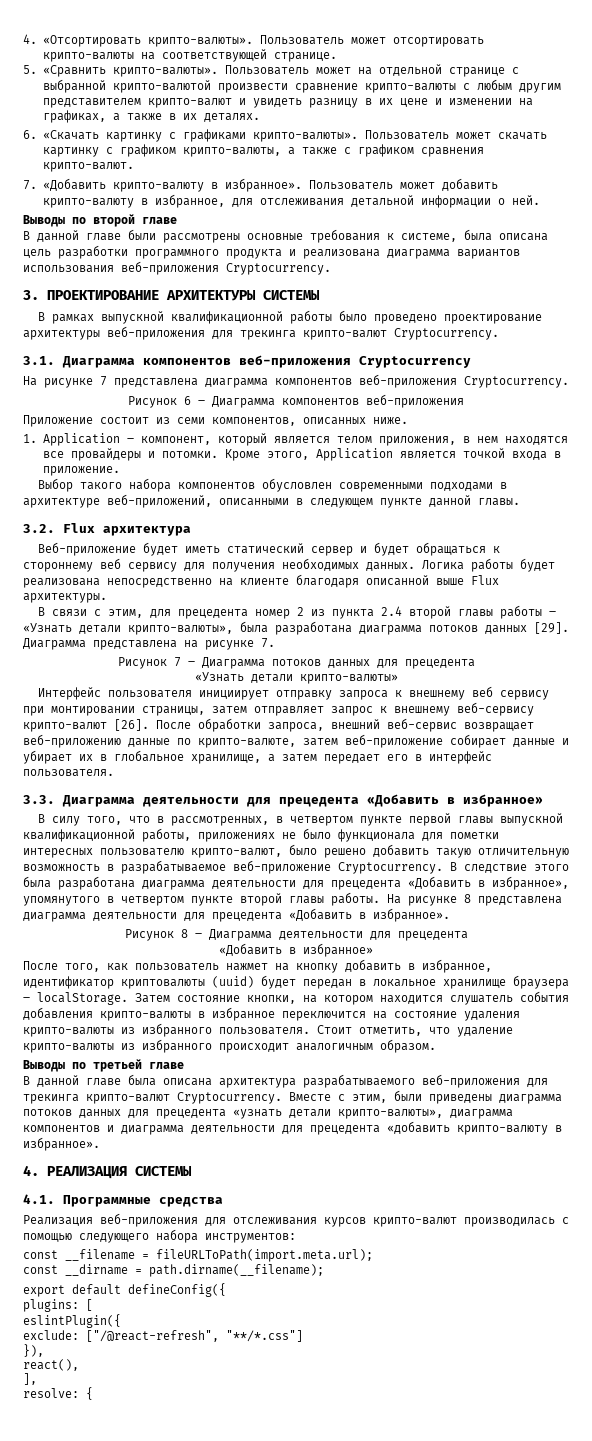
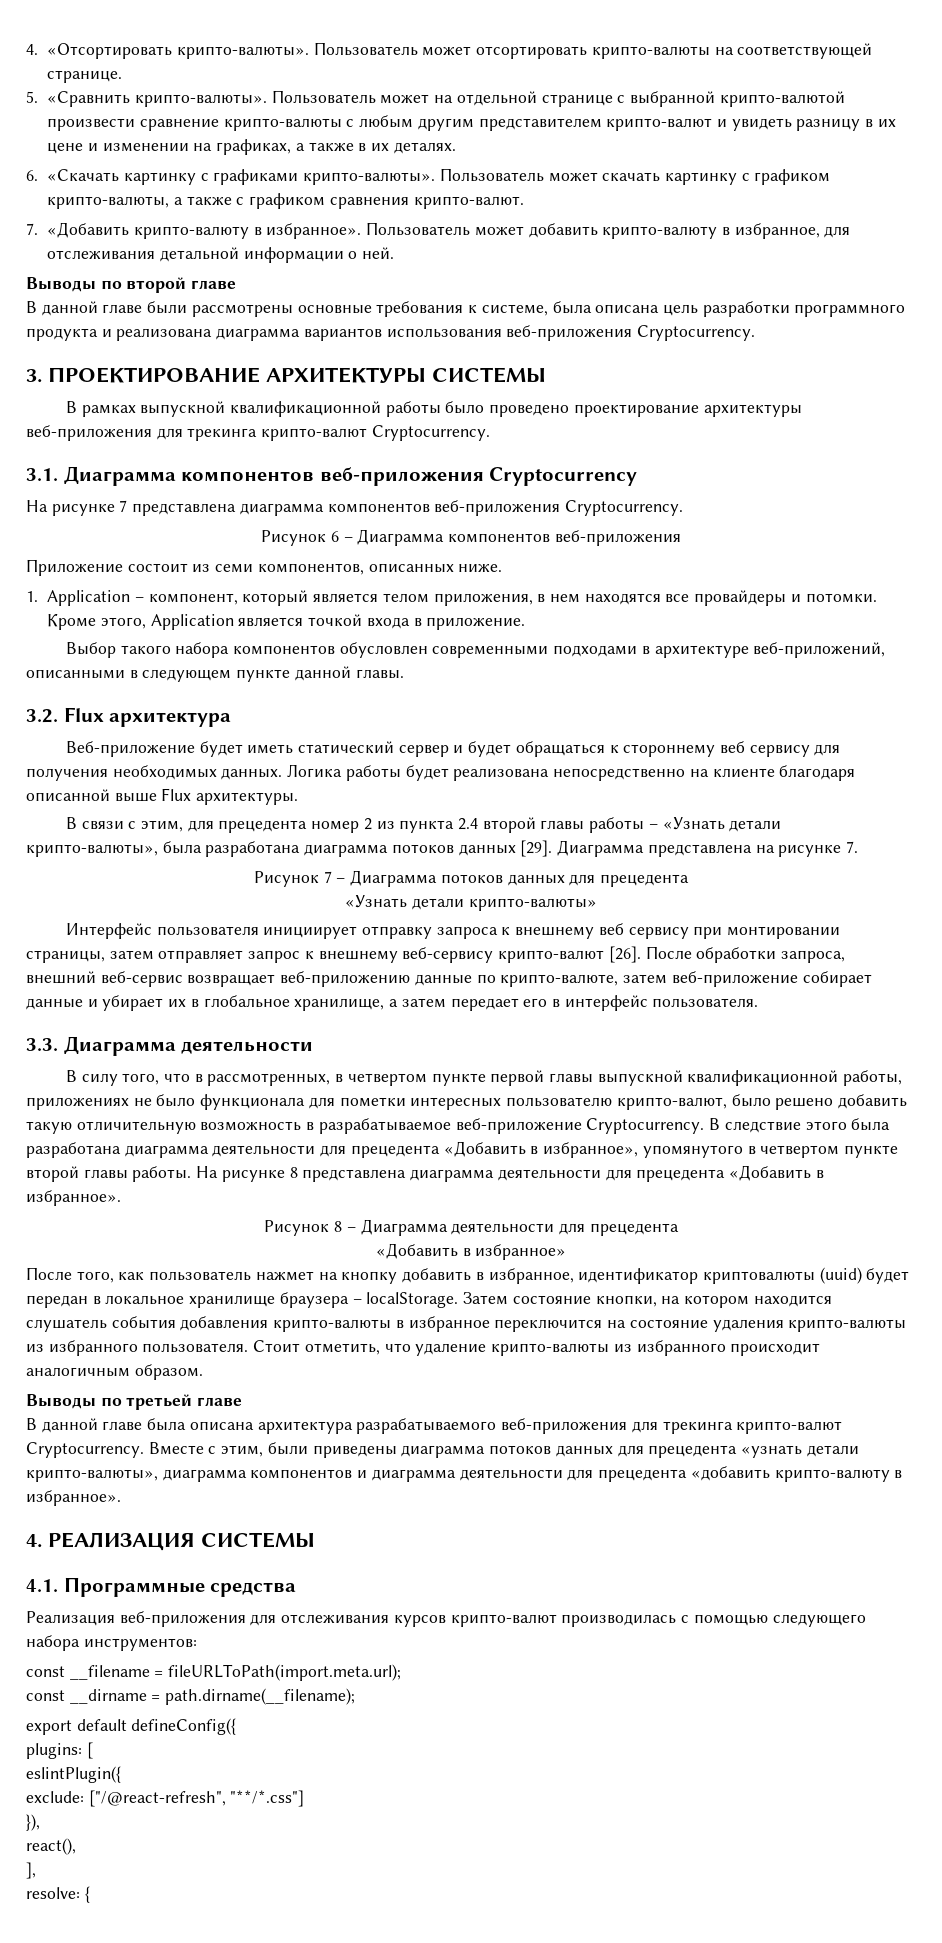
[247,794,543,807] для прецедента «Добавить в избранное» -> (314, 1047) none

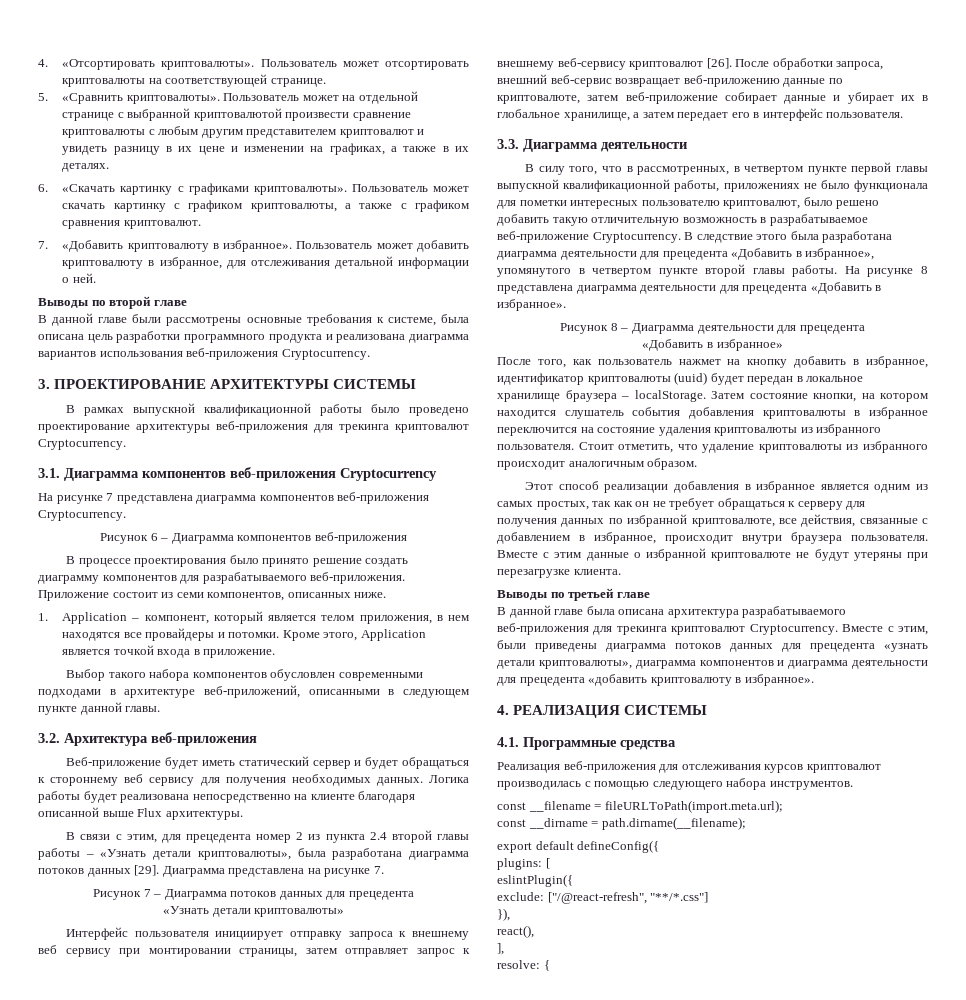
[176,46,309,59] крипто-валюты». -> [161,61,255,70] криптовалюты».
[591,46,710,59] крипто-валюты -> [62,78,146,87] криптовалюты
[134,94,267,107] крипто-валюты». -> [126,95,220,104] криптовалюты».
[719,91,845,107] крипто-валютой -> [193,108,282,121] криптовалютой
[223,118,342,131] крипто-валюты -> [62,129,146,138] криптовалюты
[606,118,713,131] крипто-валют -> [339,129,414,138] криптовалют
[303,172,436,185] крипто-валюты». -> [253,186,347,195] криптовалюты».
[47,196,170,209] крипто-валюты, -> [250,203,337,212] криптовалюты,
[413,196,524,209] крипто-валют. -> [123,220,201,229] криптовалют.
[133,226,249,239] крипто-валюту -> [127,243,209,252] криптовалюту
[602,226,718,239] крипто-валюту -> [62,260,144,269] криптовалюту
[261,428,368,441] крипто-валют -> [395,424,469,433] криптовалют
(681, 538) none -> [66,555,409,567] [38,572,406,584] В процессе проектирования было принято решение создать диаграмму компонентов для разрабатываемого веб-приложения.
[63,707,232,727] Flux архитектура -> [64,732,257,746] Архитектура веб-приложения
[26,844,158,857] крипто-валюты», -> [197,851,291,860] криптовалюты»,
[468,898,597,911] крипто-валюты» -> [254,908,345,917] криптовалюты»
[498,950,605,963] крипто-валют -> [629,61,704,70] криптовалют
[500,974,619,987] крипто-валюте, -> [497,95,580,104] криптовалюте,
[616,1097,727,1110] крипто-валют, -> [723,200,801,209] криптовалют,
[273,1319,392,1332] крипто-валюты -> [762,410,846,419] криптовалюты
[788,1319,907,1332] крипто-валюты -> [714,427,798,436] криптовалюты
[491,1343,610,1356] крипто-валюты -> [758,444,842,453] криптовалюты
(203, 1372) none -> [525,481,929,493] [497,498,866,510] [497,514,928,527] [497,532,928,544] [497,548,928,561] [497,569,621,578] // Этот способ реализации добавления в избранное является одним из самых простых, так как он не требует обращаться к серверу для получения данных по избранной криптовалюте, все действия, связанные с добавлением в избранное, происходит внутри браузера пользователя. Вместе с этим данные о избранной криптовалюте не будут утеряны при перезагрузке клиента.
[736,1421,843,1434] крипто-валют -> [671,626,746,635] криптовалют
[26,1469,158,1482] крипто-валюты», -> [538,660,632,669] криптовалюты»,
[774,1469,890,1482] крипто-валюту -> [650,677,732,686] криптовалюту
[450,1614,557,1627] крипто-валют -> [806,764,881,773] криптовалют
[83,1638,197,1651] инструментов: -> [769,781,853,790] инструментов.

